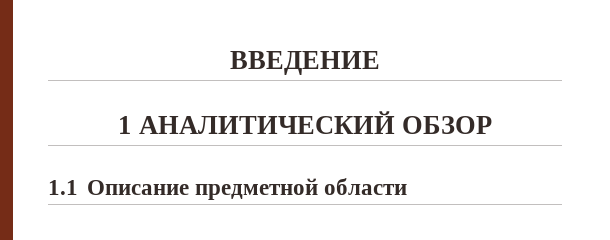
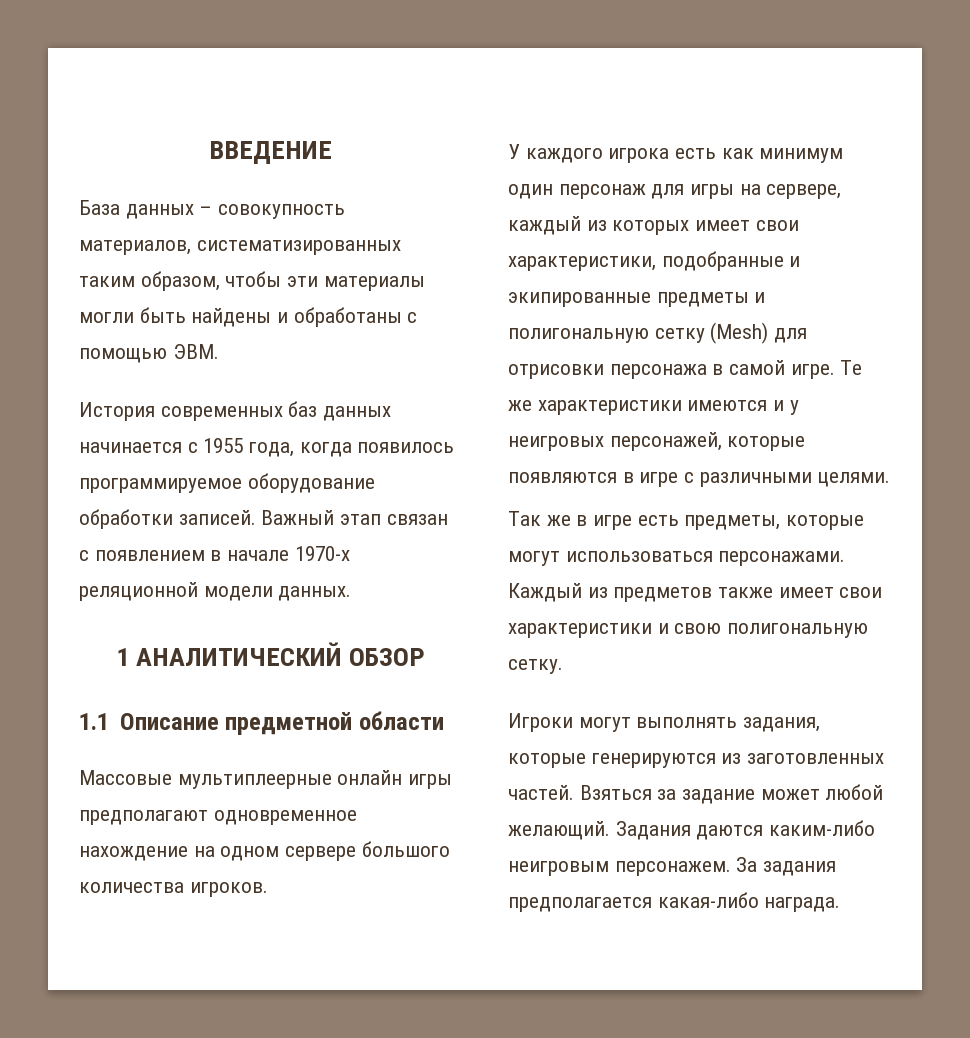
(380, 63) none -> [79,200,346,219] [79,240,401,255] [79,271,425,291] [79,307,418,327] [79,344,219,363] [79,401,392,421] [79,438,455,457] [79,473,375,493] [79,509,448,529] [79,546,350,561] [79,582,352,601] // База данных – совокупность материалов, систематизированных таким образом, чтобы эти материалы могли быть найдены и обработаны с помощью ЭВМ. // История современных баз данных начинается с 1955 года, когда появилось программируемое оборудование обработки записей. Важный этап связан с появлением в начале 1970-х реляционной модели данных.
(407, 186) none -> [79,770,453,789] [79,810,357,825] [79,841,450,861] [79,882,268,897] [508,144,844,163] [508,184,842,199] [508,216,799,235] [508,251,801,271] [508,292,766,307] [508,322,808,344] [508,360,863,379] [508,400,799,415] [508,432,806,451] [508,472,891,487] [508,511,865,530] [508,551,846,566] [508,583,883,602] [508,623,869,638] [508,659,563,674] [508,713,821,732] [508,753,885,768] [508,784,884,804] [508,820,876,840] [508,857,837,876] [508,892,841,912] // Массовые мультиплеерные онлайн игры предполагают одновременное нахождение на одном сервере большого количества игроков. // У каждого игрока есть как минимум один персонаж для игры на сервере, каждый из которых имеет свои характеристики, подобранные и экипированные предметы и полигональную сетку (Mesh) для отрисовки персонажа в самой игре. Те же характеристики имеются и у неигровых персонажей, которые появляются в игре с различными целями. // Так же в игре есть предметы, которые могут использоваться персонажами. Каждый из предметов также имеет свои характеристики и свою полигональную сетку. // Игроки могут выполнять задания, которые генерируются из заготовленных частей. Взяться за задание может любой желающий. Задания даются каким-либо неигровым персонажем. За задания предполагается какая-либо награда.

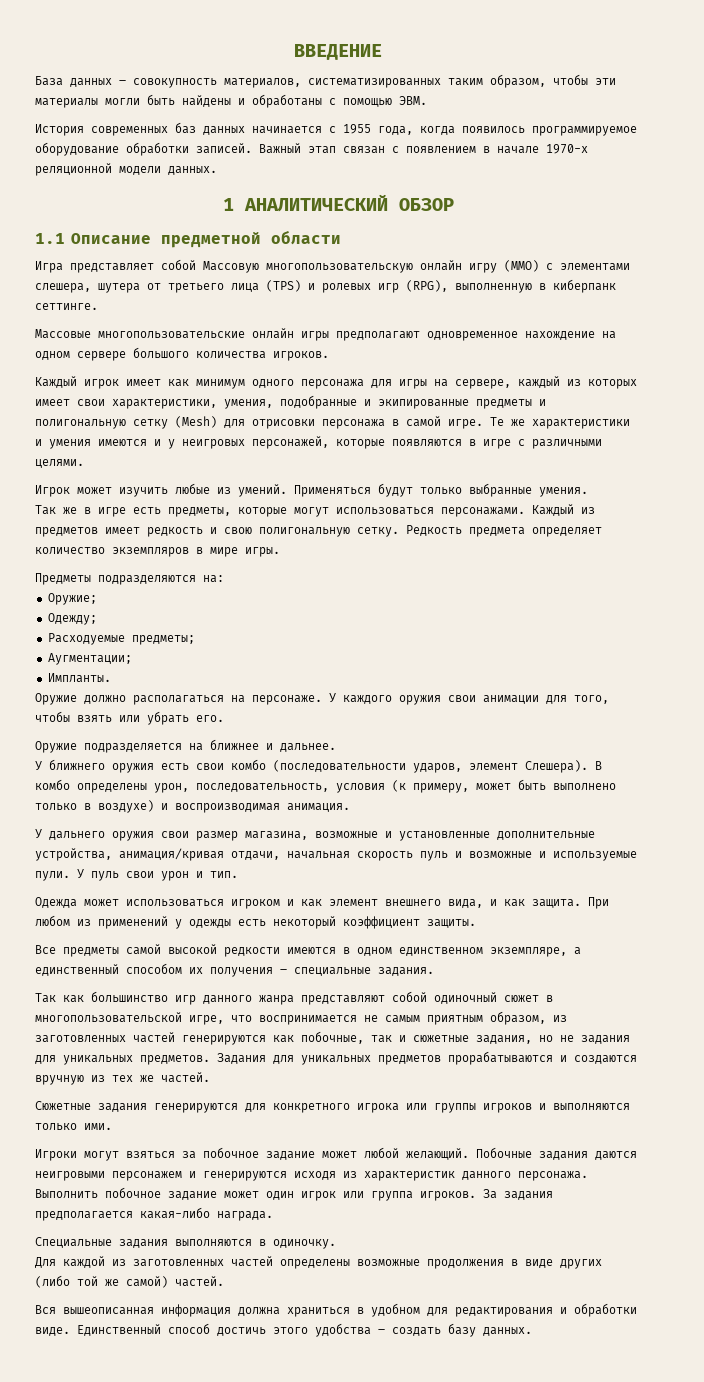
(444, 720) none -> [35,259,630,273] [35,279,616,293] [35,303,98,310] // Игра представляет собой Массовую многопользовательскую онлайн игру (ММО) с элементами слешера, шутера от третьего лица (TPS) и ролевых игр (RPG), выполненную в киберпанк сеттинге.
[177,774,332,789] мультиплеерные -> [98,331,245,339] многопользовательские
[508,144,844,163] [508,184,646,199] У каждого игрока есть как минимум один персонаж -> [35,376,364,389] Каждый игрок имеет как минимум одного персонажа
(656, 263) none -> [224,399,273,409] умения,
(682, 407) none -> [35,439,91,449] и умения
(891, 479) none -> [35,483,588,497] // Игрок может изучить любые из умений. Применяться будут только выбранные умения.
[718,587,883,598] [508,623,652,638] также имеет свои характеристики -> [105,527,203,537] имеет редкость
[508,713,821,732] [508,753,885,768] [508,784,884,804] [508,820,876,840] [508,861,731,876] // Игроки могут выполнять задания, которые генерируются из заготовленных частей. Взяться за задание может любой желающий. Задания даются каким-либо неигровым персонажем. -> [406,525,602,537] [35,547,280,557] [35,573,224,585] [47,593,97,605] [47,613,97,625] [47,633,195,645] [47,653,132,665] [47,673,111,683] [35,693,609,705] [35,711,224,725] [35,739,336,753] [35,759,602,773] [35,779,616,793] [35,800,350,813] [35,829,595,841] [35,848,637,861] [35,869,238,881] [35,897,609,909] [35,915,476,929] [35,944,581,957] [35,963,434,977] [35,991,553,1005] [35,1011,567,1025] [35,1031,630,1045] [35,1051,637,1065] [35,1072,210,1085] [35,1101,630,1113] [35,1123,112,1131] [35,1147,637,1161] [35,1171,588,1181] [35,1187,476,1201] Редкость предмета определяет количество экземпляров в мире игры. // Предметы подразделяются на: // Оружие; // Одежду; // Расходуемые предметы; // Аугментации; // Импланты. // Оружие должно располагаться на персонаже. У каждого оружия свои анимации для того, чтобы взять или убрать его. // Оружие подразделяется на ближнее и дальнее. // У ближнего оружия есть свои комбо (последовательности ударов, элемент Слешера). В комбо определены урон, последовательность, условия (к примеру, может быть выполнено только в воздухе) и воспроизводимая анимация. // У дальнего оружия свои размер магазина, возможные и установленные дополнительные устройства, анимация/кривая отдачи, начальная скорость пуль и возможные и используемые пули. У пуль свои урон и тип. // Одежда может использоваться игроком и как элемент внешнего вида, и как защита. При любом из применений у одежды есть некоторый коэффициент защиты. // Все предметы самой высокой редкости имеются в одном единственном экземпляре, а единственный способом их получения – специальные задания. // Так как большинство игр данного жанра представляют собой одиночный сюжет в многопользовательской игре, что воспринимается не самым приятным образом, из заготовленных частей генерируются как побочные, так и сюжетные задания, но не задания для уникальных предметов. Задания для уникальных предметов прорабатываются и создаются вручную из тех же частей. // Сюжетные задания генерируются для конкретного игрока или группы игроков и выполняются только ими. // Игроки могут взяться за побочное задание может любой желающий. Побочные задания даются неигровыми персонажем и генерируются исходя из характеристик данного персонажа. Выполнить побочное задание может один игрок или группа игроков.
(841, 904) none -> [35,1237,336,1249] [35,1256,602,1269] [35,1275,224,1288] [35,1303,637,1317] [35,1323,532,1337] // Специальные задания выполняются в одиночку. // Для каждой из заготовленных частей определены возможные продолжения в виде других (либо той же самой) частей. // Вся вышеописанная информация должна храниться в удобном для редактирования и обработки виде. Единственный способ достичь этого удобства – создать базу данных.

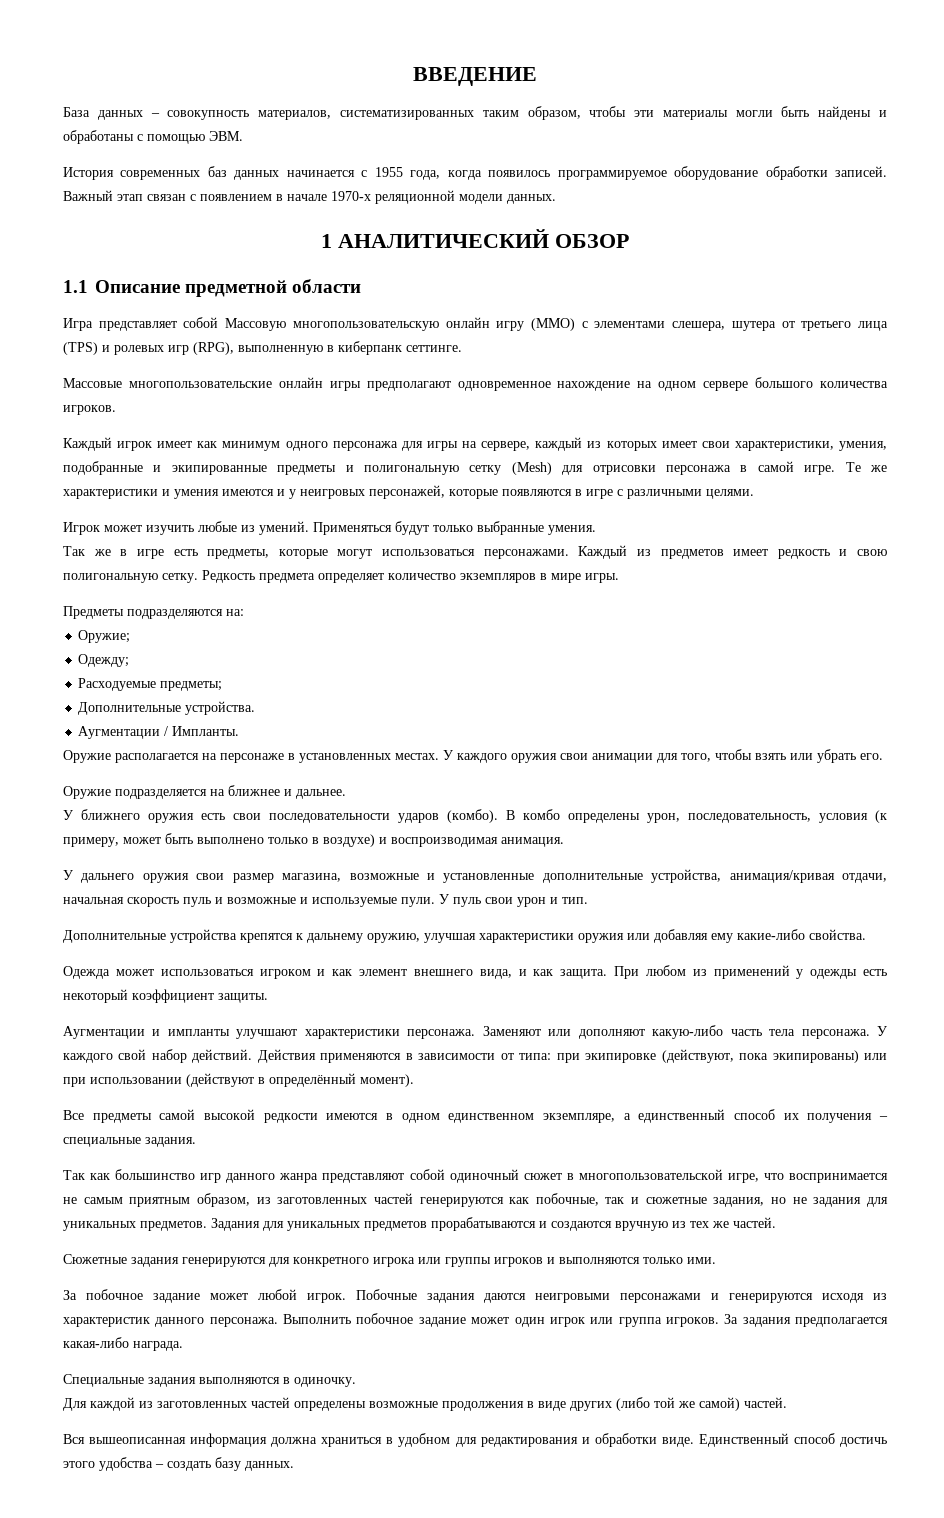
[47,653,132,665] [47,673,111,683] [35,693,322,705] Аугментации; // Импланты. // Оружие должно располагаться на персонаже. -> [78,701,256,715] [78,726,240,739] [63,750,439,763] Дополнительные устройства. // Аугментации / Импланты. // Оружие располагается на персонаже в установленных местах.
[231,759,588,773] комбо (последовательности ударов, элемент Слешера). -> [269,809,498,823] последовательности ударов (комбо).
(238, 874) none -> [63,929,866,943] // Дополнительные устройства крепятся к дальнему оружию, улучшая характеристики оружия или добавляя ему какие-либо свойства.
(476, 923) none -> [63,1025,887,1039] [63,1049,887,1063] [63,1073,414,1087] // Аугментации и импланты улучшают характеристики персонажа. Заменяют или дополняют какую-либо часть тела персонажа. У каждого свой набор действий. Действия применяются в зависимости от типа: при экипировке (действуют, пока экипированы) или при использовании (действуют в определённый момент).
[126,963,182,974] способом -> [733,1109,775,1120] способ
[35,1149,196,1161] Игроки могут взяться за -> [63,1290,77,1300] За
[406,1148,469,1160] желающий. -> [307,1293,346,1303] игрок.
[112,1171,182,1181] персонажем -> [620,1293,701,1303] персонажами

